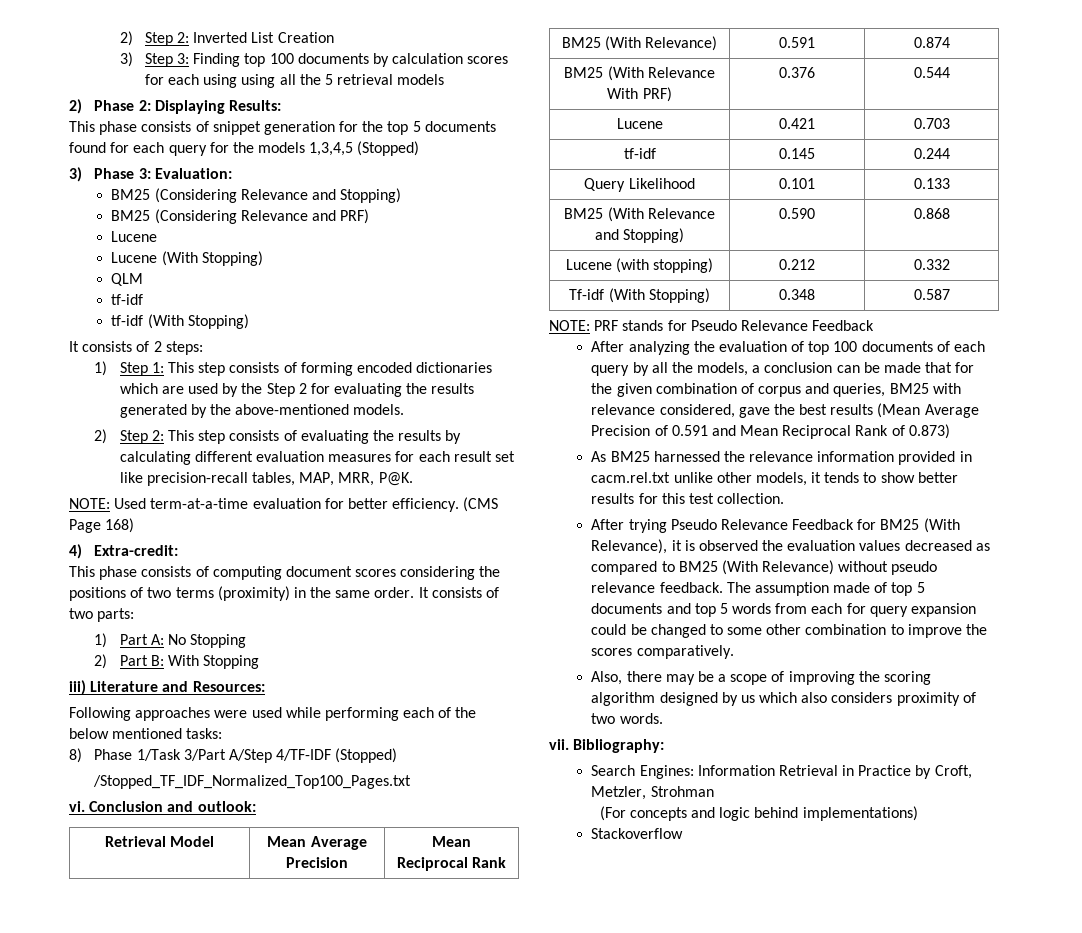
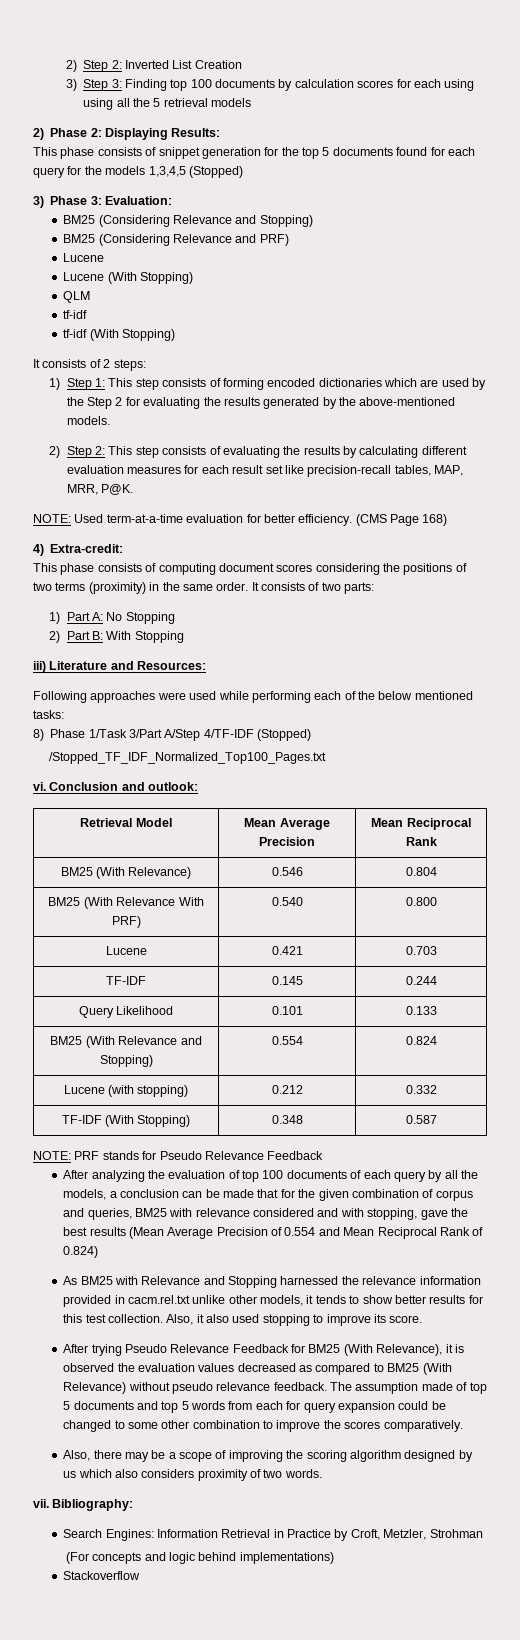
[779,37,815,48] [913,37,950,48] 0.591 | 0.874 -> [271,867,303,876] [405,867,437,876] 0.546 | 0.804
[779,67,815,78] [913,67,950,78] 0.376 | 0.544 -> [271,897,303,906] [405,897,437,906] 0.540 | 0.800
[623,148,656,159] tf-idf -> [106,976,146,985] TF-IDF
[779,208,815,219] [913,208,950,219] 0.590 | 0.868 -> [271,1036,303,1045] [405,1036,437,1045] 0.554 | 0.824
[569,289,605,300] Tf-idf -> [61,1115,102,1124] TF-IDF
[659,404,735,418] considered, -> [253,1208,418,1220] considered and with stopping,
[671,425,708,436] 0.591 -> [284,1227,316,1236] 0.554
[908,424,950,439] 0.873) -> [63,1246,99,1258] 0.824)
(650, 456) none -> [114,1276,278,1288] with Relevance and Stopping
(785, 498) none -> [166,1314,423,1326] Also, it also used stopping to improve its score.

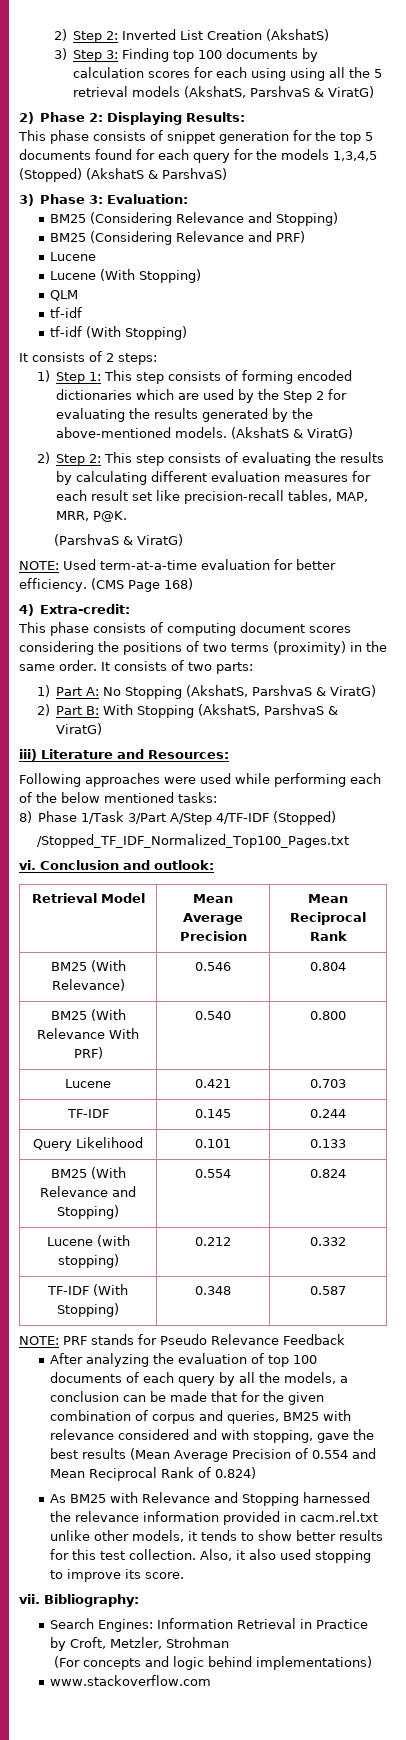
(242, 64) none -> [266,29,330,41] (AkshatS)
(252, 102) none -> [184,86,375,98] (AkshatS, ParshvaS & ViratG)
(243, 172) none -> [86,168,227,180] (AkshatS & ParshvaS)
(110, 420) none -> [230,427,353,439] (AkshatS & ViratG)
(134, 489) none -> [54,534,184,546] // (ParshvaS & ViratG)
(175, 618) none -> [185,685,376,697] (AkshatS, ParshvaS & ViratG)
(184, 637) none -> [197,704,338,716] [55,723,102,735] (AkshatS, ParshvaS & ViratG)
[63,1344,464,1356] [63,1363,452,1375] [63,1382,487,1394] [63,1401,446,1413] [63,1420,463,1432] [63,1450,473,1462] [63,1469,322,1481] // After trying Pseudo Relevance Feedback for BM25 (With Relevance), it is observed the evaluation values decreased as compared to BM25 (With Relevance) without pseudo relevance feedback. The assumption made of top 5 documents and top 5 words from each for query expansion could be changed to some other combination to improve the scores comparatively. // Also, there may be a scope of improving the scoring algorithm designed by us which also considers proximity of two words. -> (185, 1575) none
[63,1571,141,1580] Stackoverflow -> [50,1675,212,1686] www.stackoverflow.com

